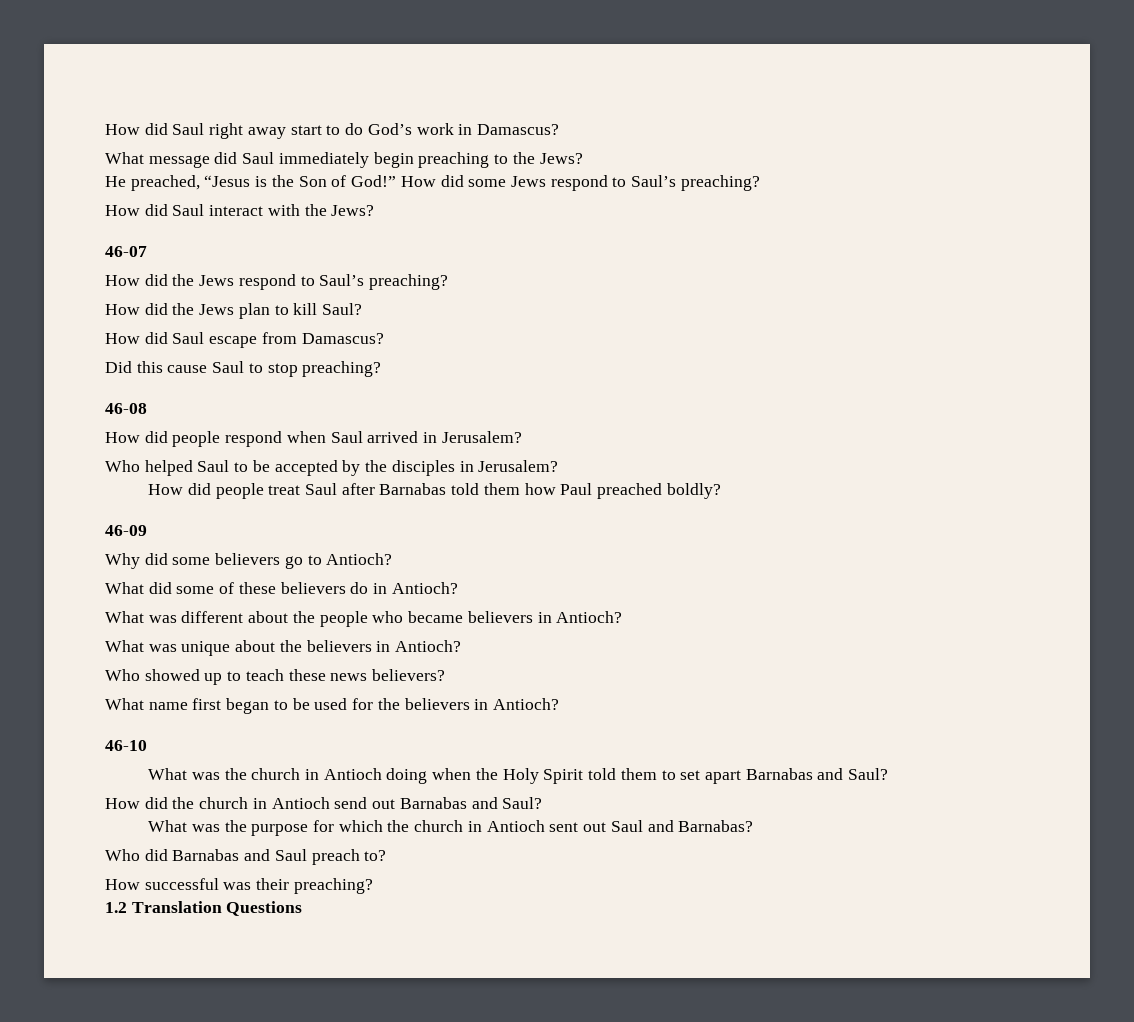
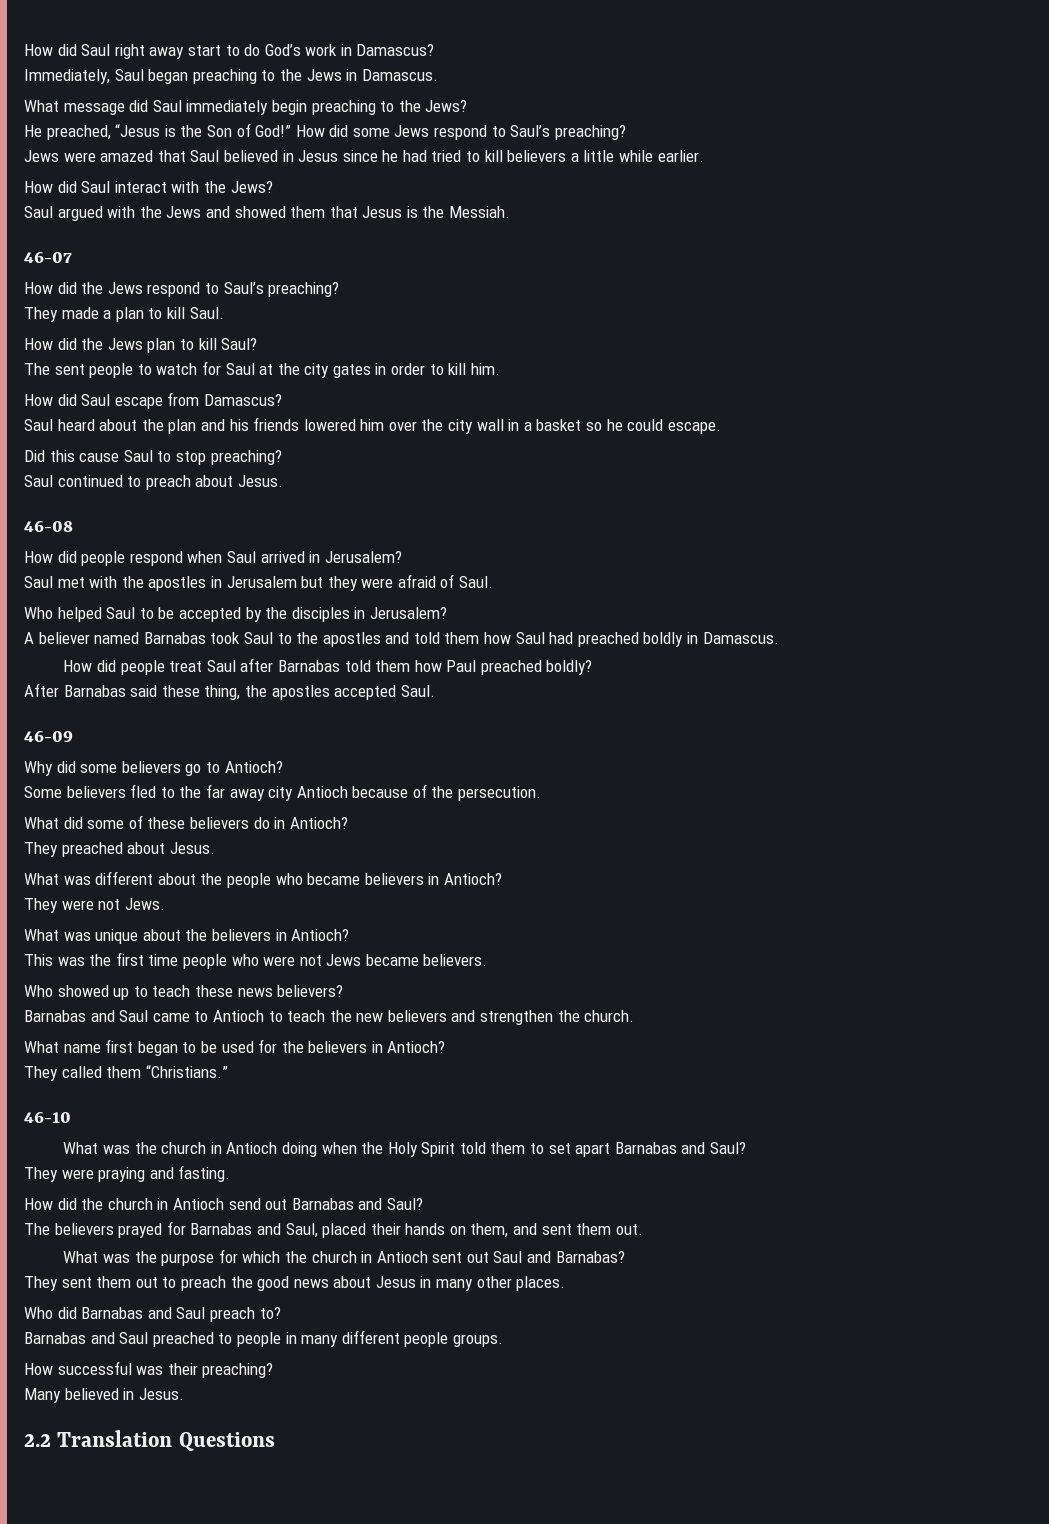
(559, 129) none -> [24,69,438,84] // Immediately, Saul began preaching to the Jews in Damascus.
(760, 183) none -> [24,150,704,162] // Jews were amazed that Saul believed in Jesus since he had tried to kill believers a little while earlier.
(375, 210) none -> [24,206,511,221] // Saul argued with the Jews and showed them that Jesus is the Messiah.
(449, 282) none -> [24,307,224,322] // They made a plan to kill Saul.
(363, 309) none -> [24,361,500,378] // The sent people to watch for Saul at the city gates in order to kill him.
(384, 338) none -> [24,417,721,434] // Saul heard about the plan and his friends lowered him over the city wall in a basket so he could escape.
(382, 369) none -> [24,475,283,490] // Saul continued to preach about Jesus.
(522, 437) none -> [24,574,494,591] // Saul met with the apostles in Jerusalem but they were afraid of Saul.
(559, 466) none -> [24,632,779,647] // A believer named Barnabas took Saul to the apostles and told them how Saul had preached boldly in Damascus.
(721, 491) none -> [24,683,435,700] // After Barnabas said these thing, the apostles accepted Saul.
(393, 559) none -> [24,784,542,801] // Some believers fled to the far away city Antioch because of the persecution.
(458, 588) none -> [24,842,215,857] // They preached about Jesus.
(623, 617) none -> [24,898,165,913] // They were not Jews.
(462, 646) none -> [24,952,488,969] // This was the first time people who were not Jews became believers.
(446, 675) none -> [24,1010,635,1025] // Barnabas and Saul came to Antioch to teach the new believers and strengthen the church.
(559, 704) none -> [24,1065,228,1081] // They called them “Christians.”
(889, 774) none -> [24,1165,231,1182] // They were praying and fasting.
(543, 803) none -> [24,1221,643,1238] // The believers prayed for Barnabas and Saul, placed their hands on them, and sent them out.
(754, 826) none -> [24,1276,566,1291] // They sent them out to preach the good news about Jesus in many other places.
(387, 855) none -> [24,1330,503,1347] // Barnabas and Saul preached to people in many different people groups.
[105,902,127,913] 1.2 -> [24,1388,184,1403] [24,1434,51,1447] Many believed in Jesus. // 2.2

